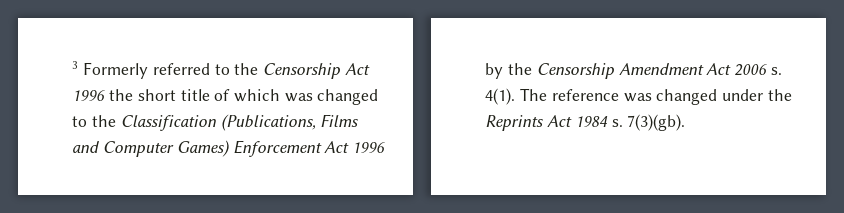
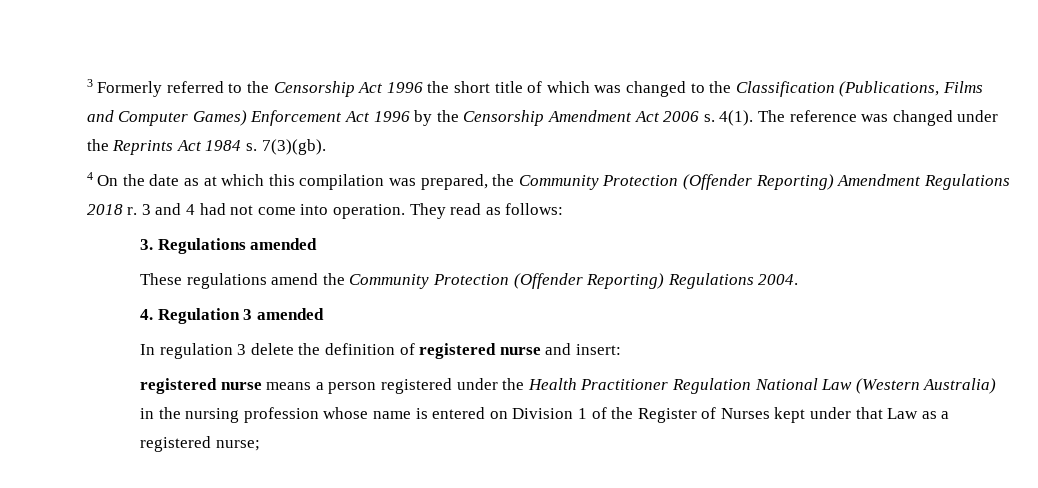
(686, 122) none -> [86,172,1010,190] [86,203,564,219] [140,238,318,254] [140,273,799,289] [140,308,324,324] [140,343,621,359] [140,378,997,394] [140,407,950,423] [140,436,260,452] // 4 On the date as at which this compilation was prepared, the Community Protection (Offender Reporting) Amendment Regulations 2018 r. 3 and 4 had not come into operation. They read as follows: // 3. Regulations amended // These regulations amend the Community Protection (Offender Reporting) Regulations 2004. // 4. Regulation 3 amended // In regulation 3 delete the definition of registered nurse and insert: // registered nurse means a person registered under the Health Practitioner Regulation National Law (Western Australia) in the nursing profession whose name is entered on Division 1 of the Register of Nurses kept under that Law as a registered nurse;

